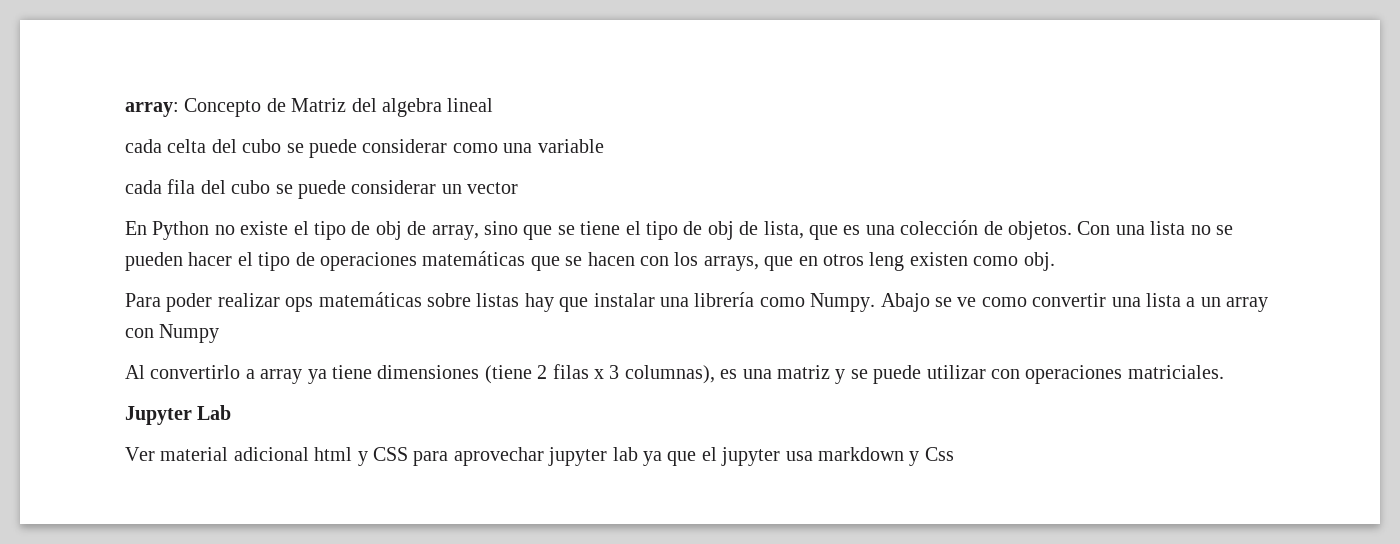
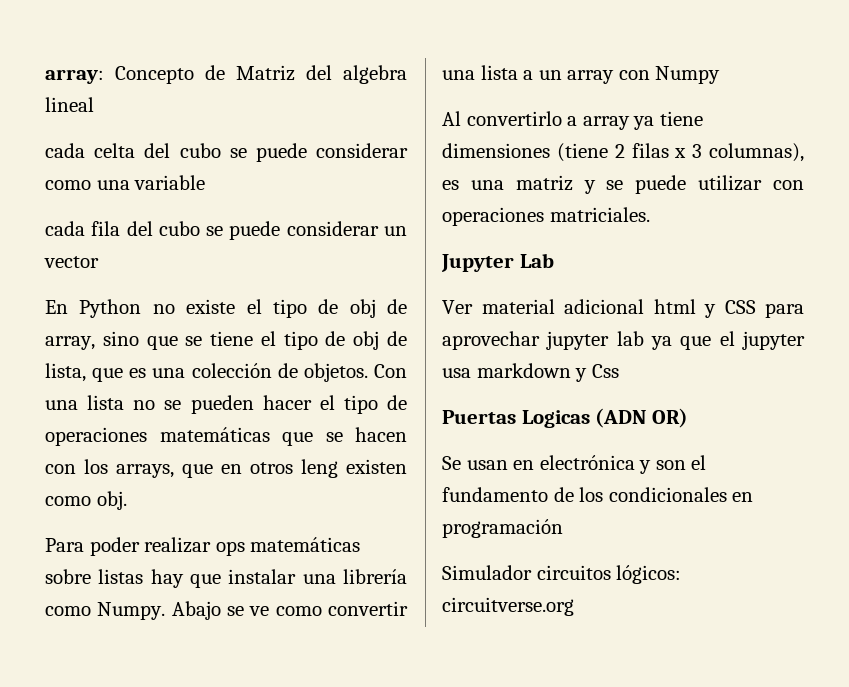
(954, 454) none -> [442,408,688,428] [442,455,707,474] [442,487,754,502] [442,519,563,538] [442,565,682,584] [442,597,574,616] // Puertas Logicas (ADN OR) // Se usan en electrónica y son el fundamento de los condicionales en programación // Simulador circuitos lógicos: circuitverse.org

